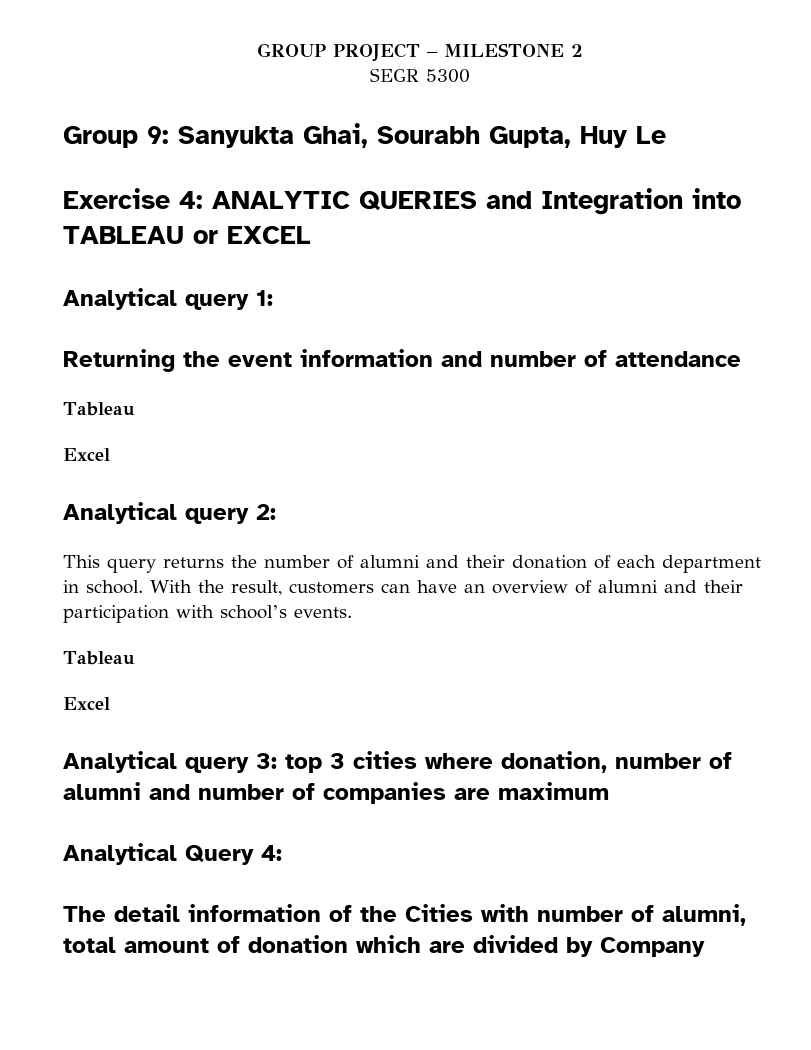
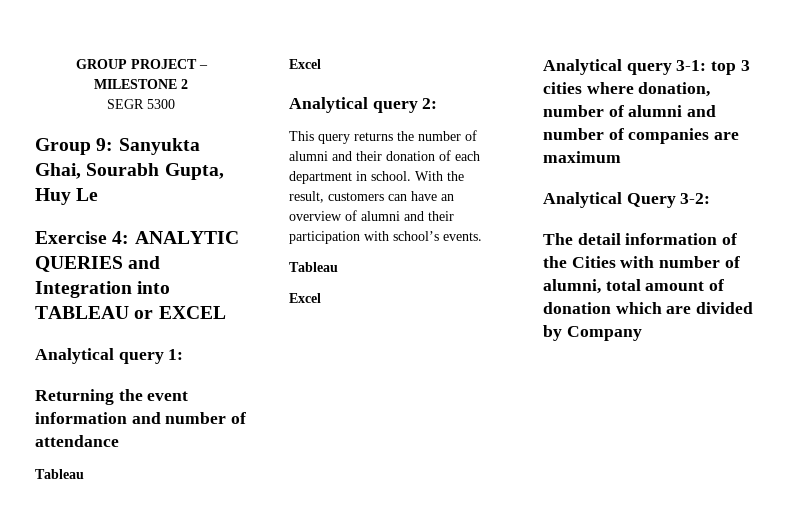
[256,753,277,769] 3: -> [676,60,707,71] 3-1:
[261,845,282,861] 4: -> [680,193,711,204] 3-2:

